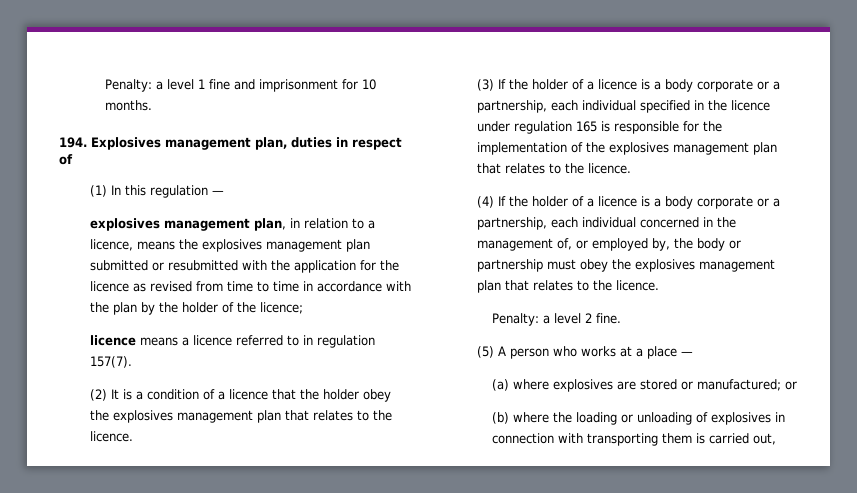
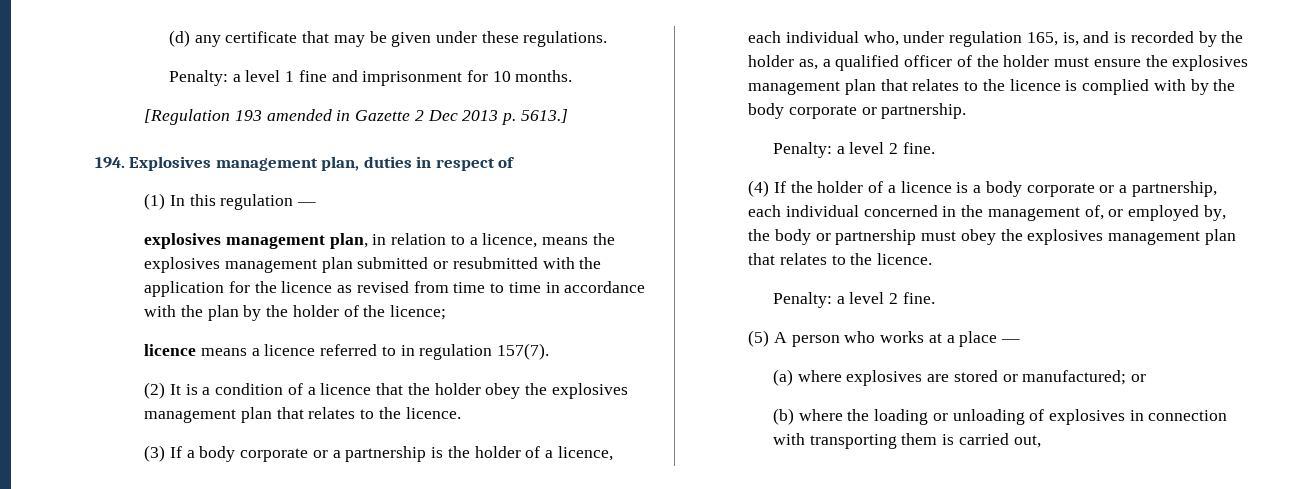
(105, 85) none -> [168,30,608,47] (d) any certificate that may be given under these regulations. //
(153, 105) none -> [144,109,568,125] // [Regulation 193 amended in Gazette 2 Dec 2013 p. 5613.]
[508,79,780,92] [476,100,770,113] [476,121,722,134] [476,142,777,155] [476,163,631,174] the holder of a licence is a body corporate or a partnership, each individual specified in the licence under regulation 165 is responsible for the implementation of the explosives management plan that relates to the licence. -> [186,446,613,462] [748,31,1244,47] [748,55,1249,71] [748,79,1236,95] [748,103,967,119] [772,142,935,158] a body corporate or a partnership is the holder of a licence, each individual who, under regulation 165, is, and is recorded by the holder as, a qualified officer of the holder must ensure the explosives management plan that relates to the licence is complied with by the body corporate or partnership. // Penalty: a level 2 fine.

